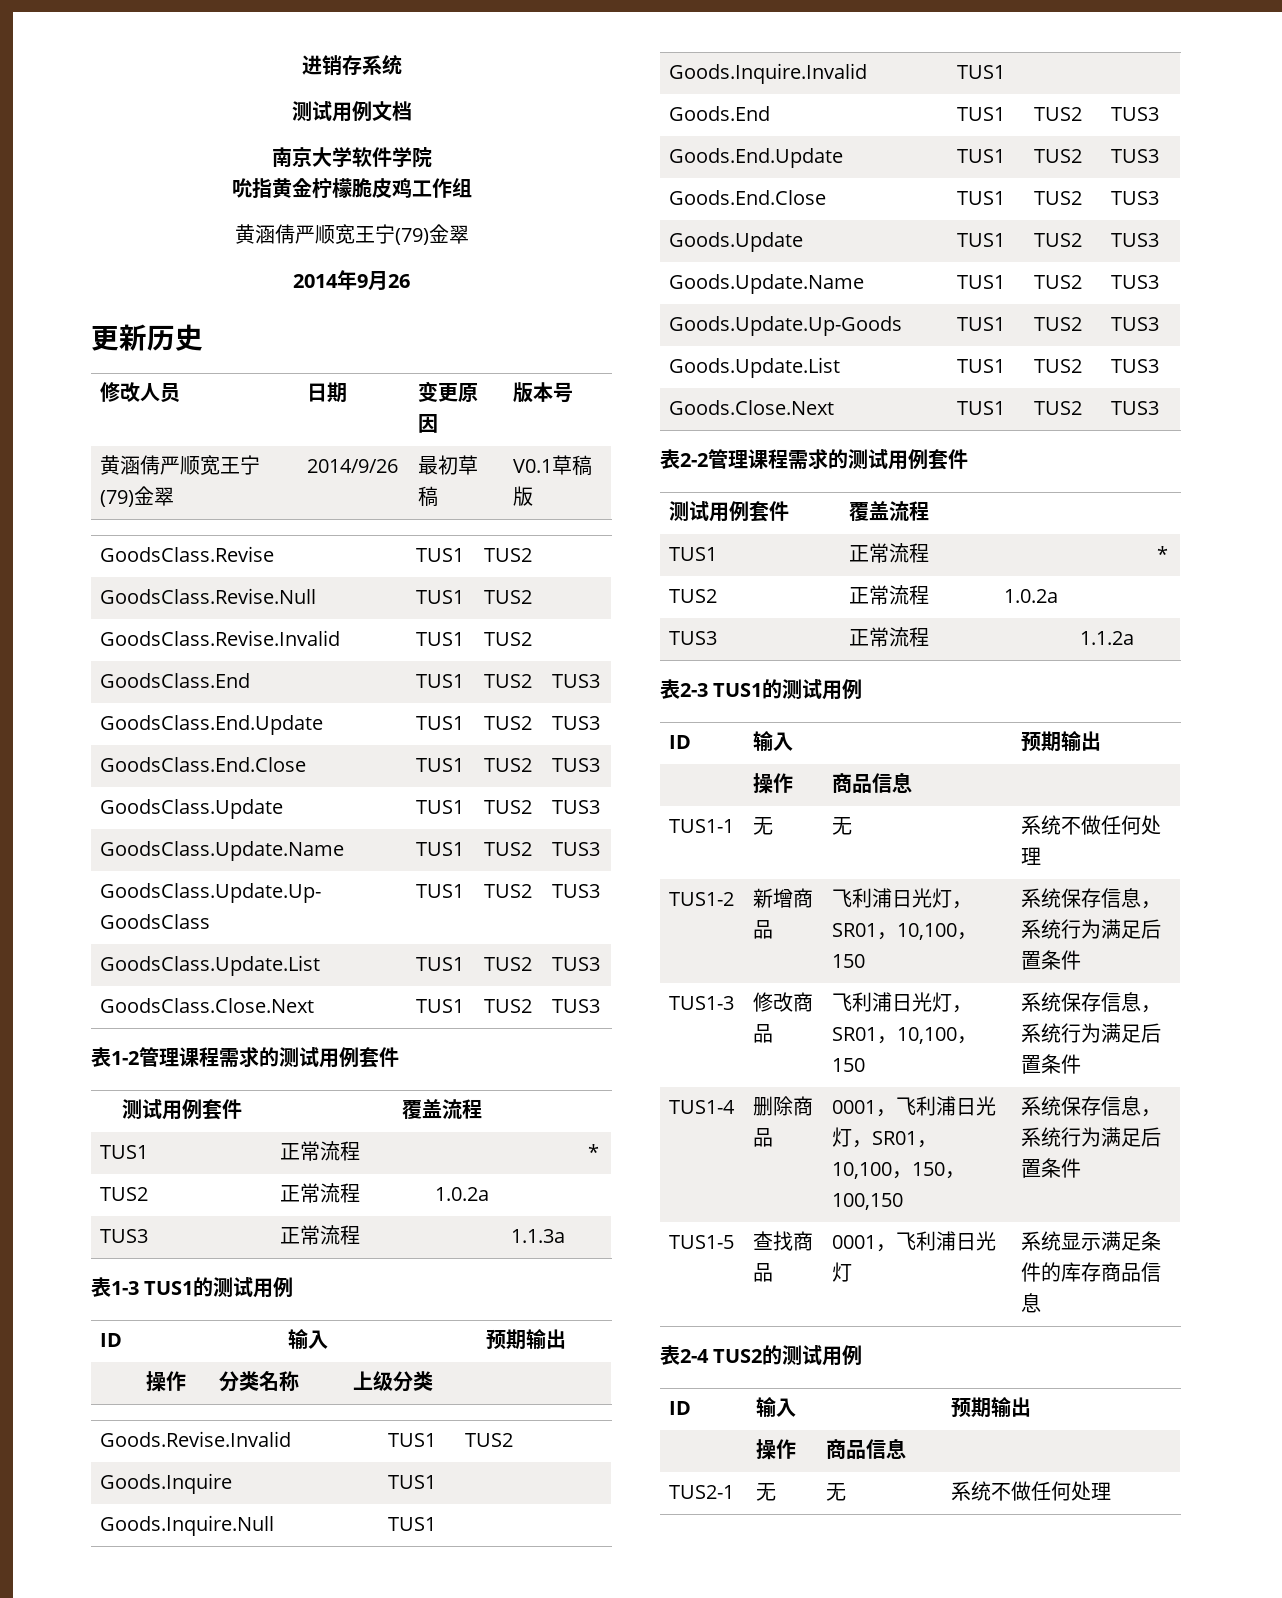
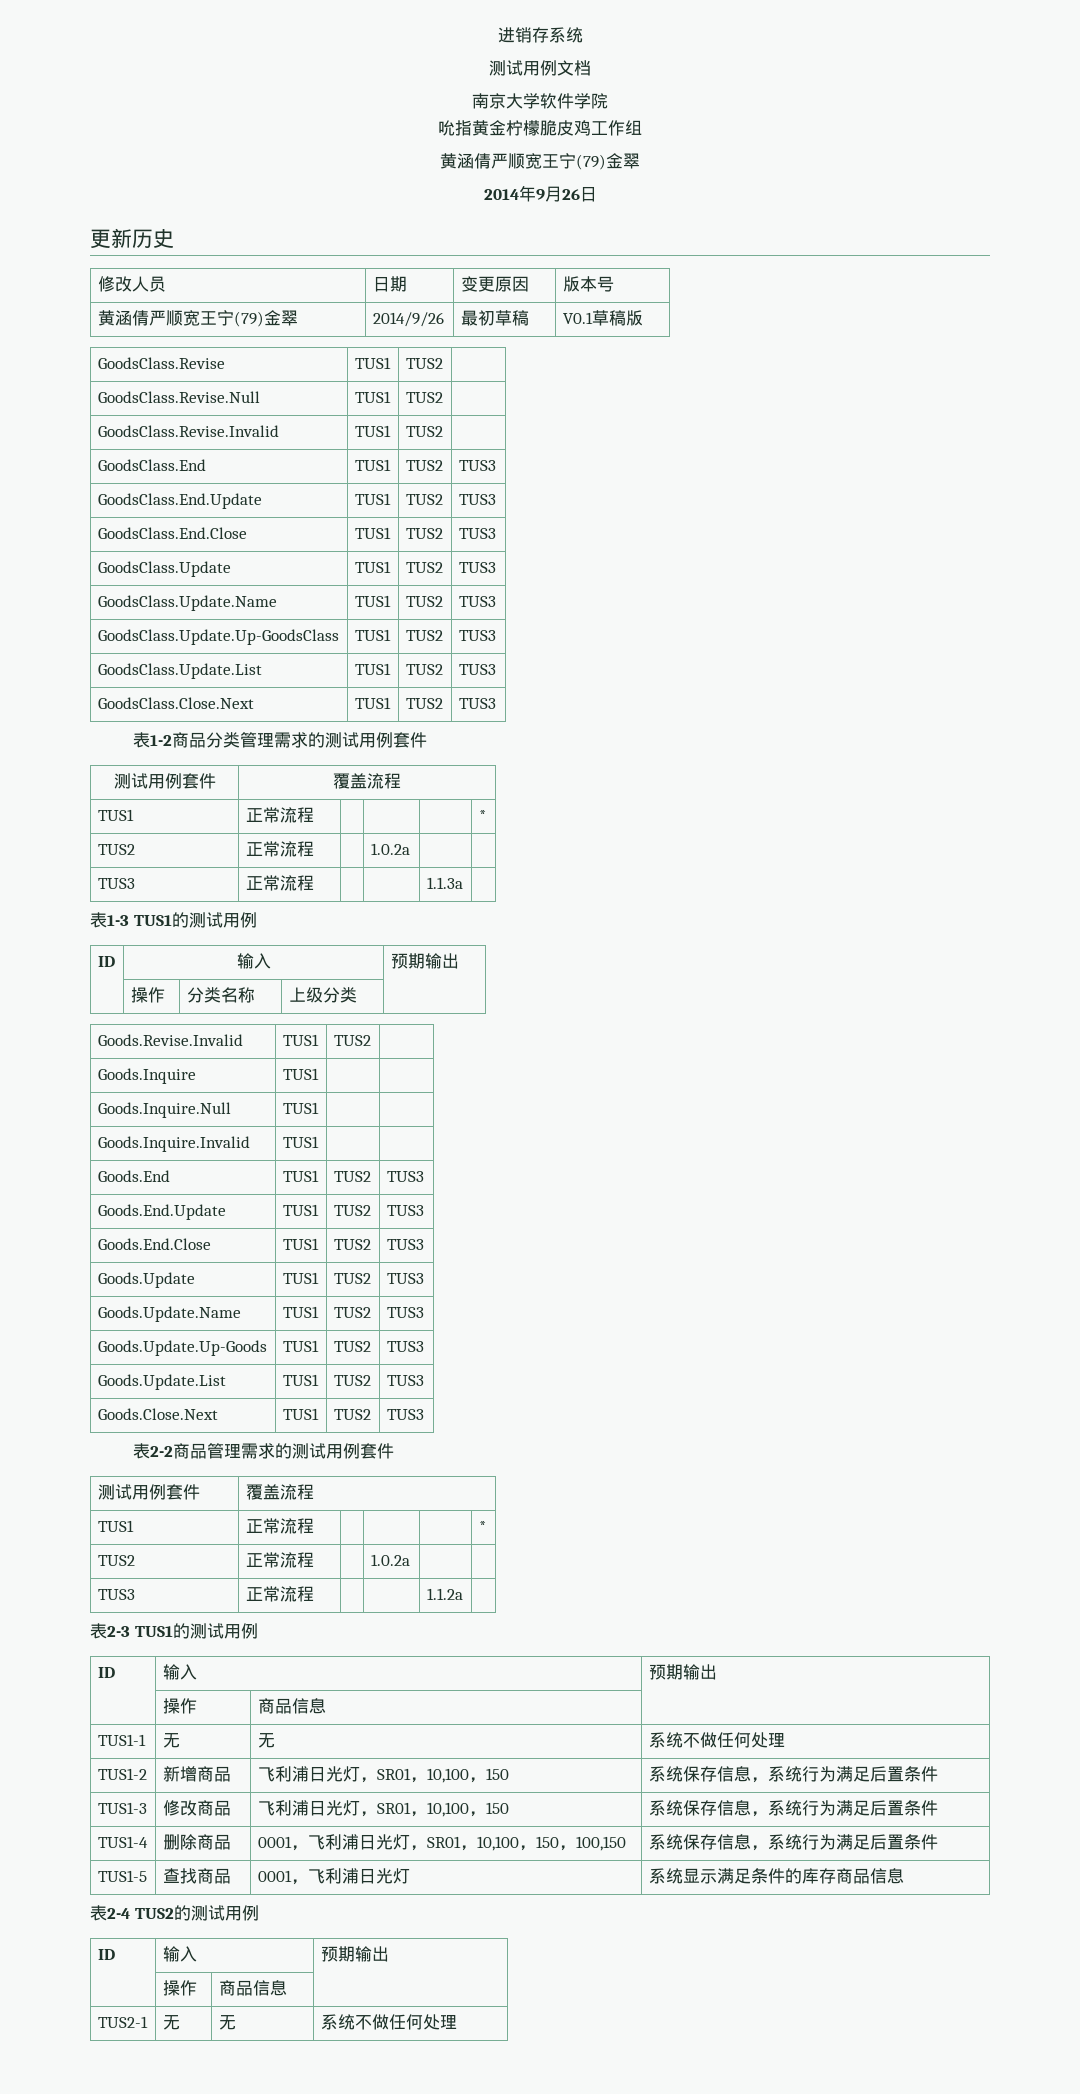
(410, 281) none -> [579,186,597,202] 日
[139,1047,219,1067] 管理课程 -> [171,732,274,748] 商品分类管理
[708,449,788,469] 管理课程 -> [172,1443,241,1459] 商品管理

